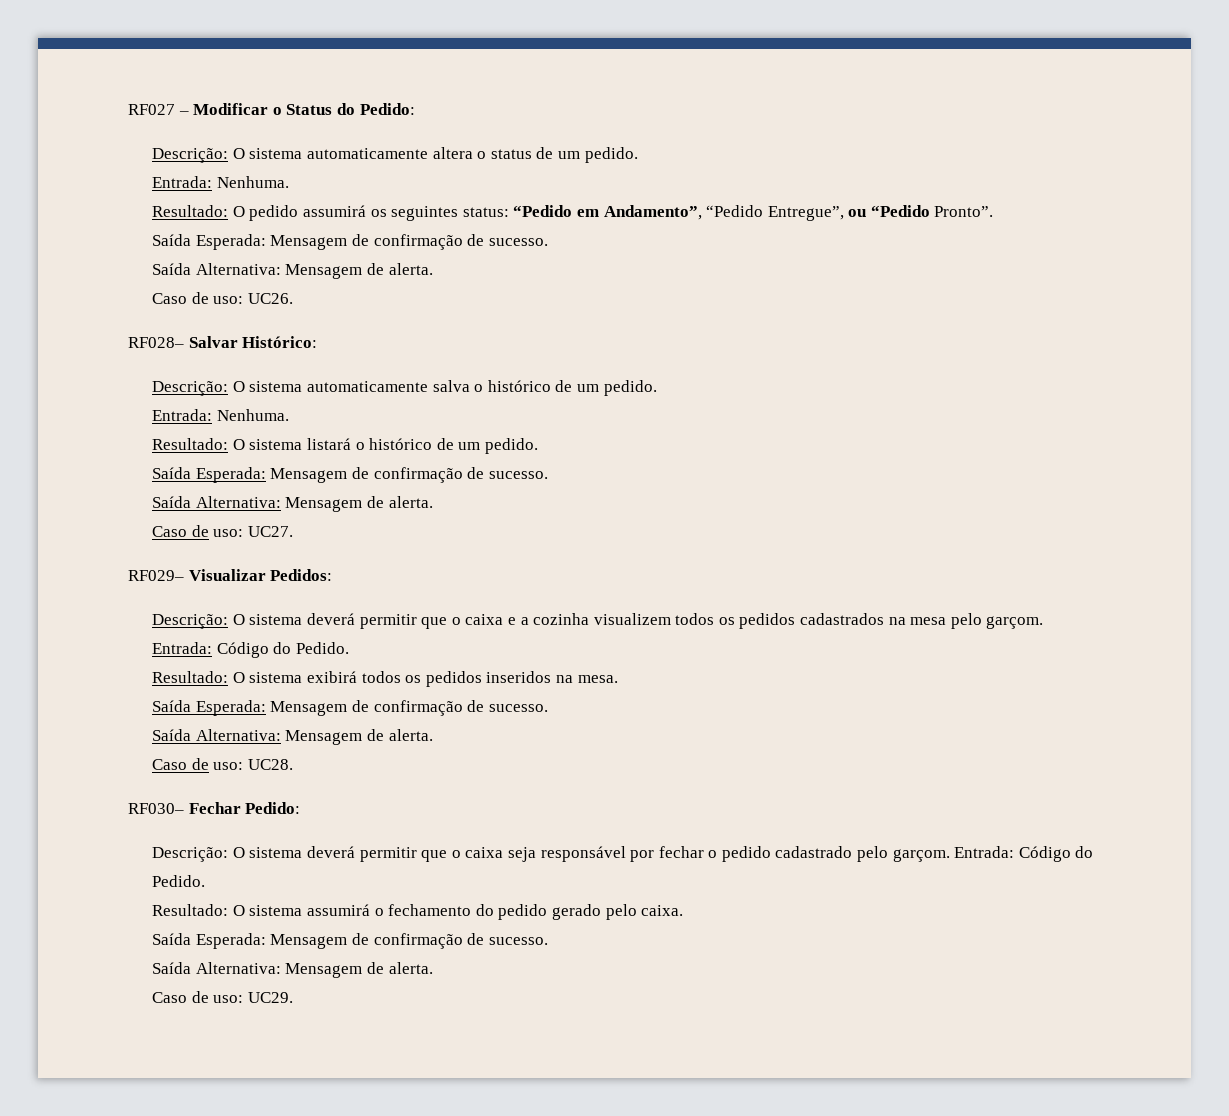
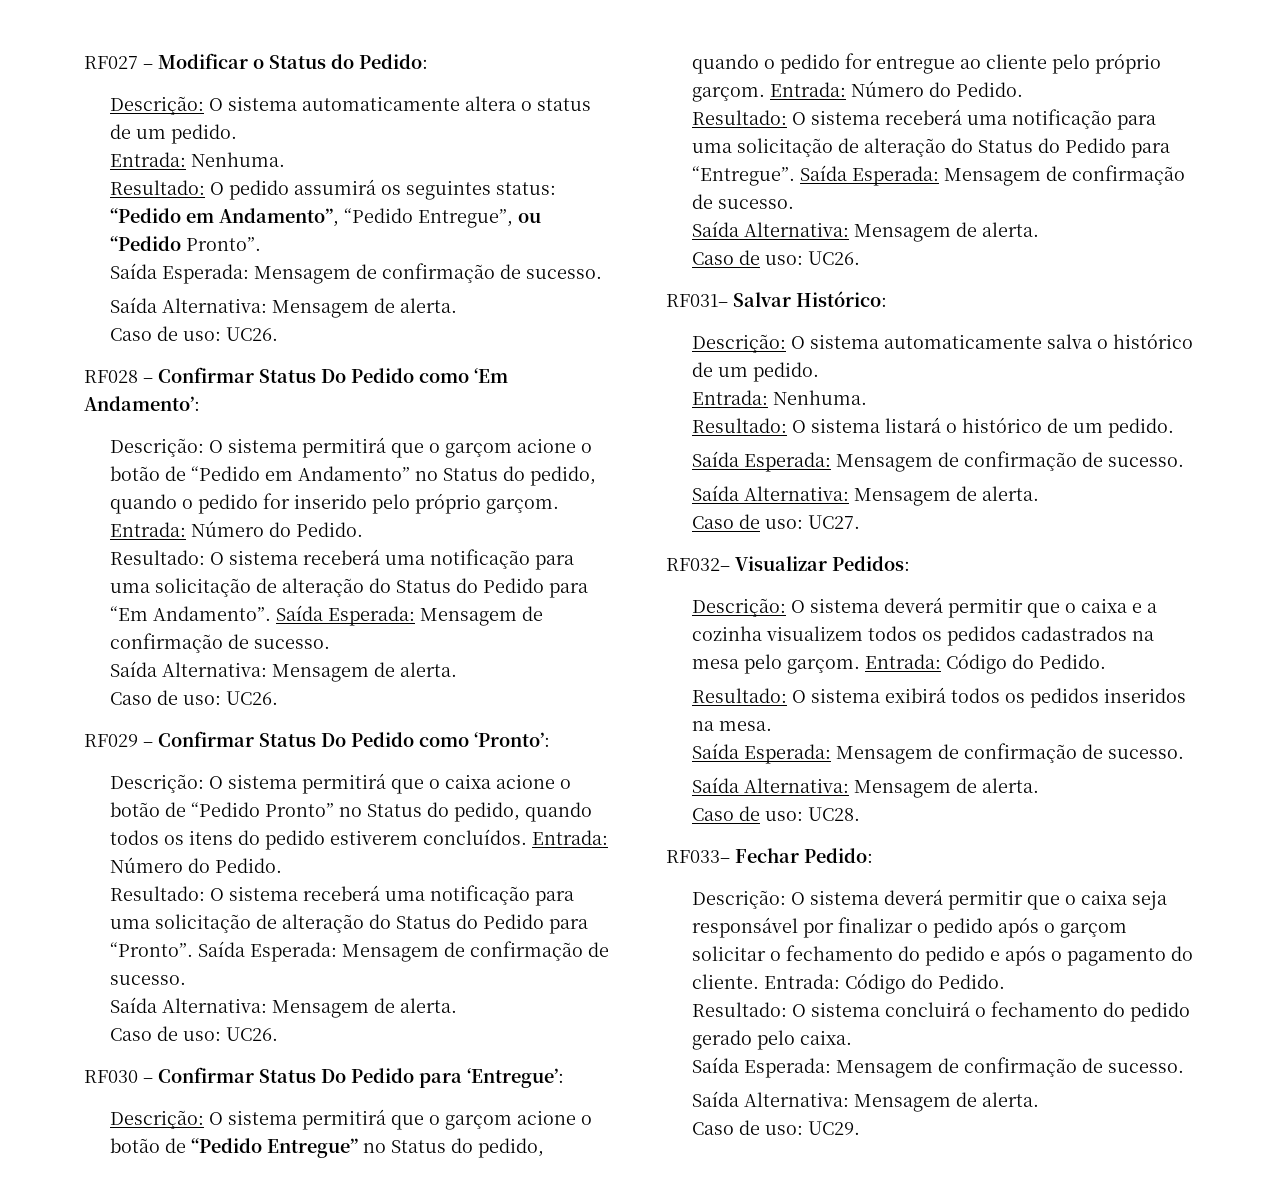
[128,337,184,348] RF028– -> [84,367,508,383] [84,396,200,411] [110,437,593,458] [110,466,597,486] [110,493,560,514] [110,521,364,537] [110,549,575,570] [110,578,589,598] [110,605,544,626] [110,633,331,653] [110,661,458,682] [110,690,279,705] [84,731,550,747] [110,773,572,794] [110,802,593,822] [110,829,609,850] [110,857,283,873] [110,885,575,906] [110,914,589,934] [110,941,610,962] [110,975,187,985] [110,997,458,1018] [110,1026,279,1041] [84,1067,564,1088] [110,1109,593,1130] [110,1138,545,1158] [692,53,1162,74] [692,81,1024,102] [692,109,1157,130] [692,138,1171,158] [692,165,1186,186] [692,194,795,209] [692,221,1040,242] [692,250,861,265] [666,294,728,307] RF028 – Confirmar Status Do Pedido como ‘Em Andamento’: // Descrição: O sistema permitirá que o garçom acione o botão de “Pedido em Andamento” no Status do pedido, quando o pedido for inserido pelo próprio garçom. Entrada: Número do Pedido. // Resultado: O sistema receberá uma notificação para uma solicitação de alteração do Status do Pedido para “Em Andamento”. Saída Esperada: Mensagem de confirmação de sucesso. // Saída Alternativa: Mensagem de alerta. // Caso de uso: UC26. // RF029 – Confirmar Status Do Pedido como ‘Pronto’: // Descrição: O sistema permitirá que o caixa acione o botão de “Pedido Pronto” no Status do pedido, quando todos os itens do pedido estiverem concluídos. Entrada: Número do Pedido. // Resultado: O sistema receberá uma notificação para uma solicitação de alteração do Status do Pedido para “Pronto”. Saída Esperada: Mensagem de confirmação de sucesso. // Saída Alternativa: Mensagem de alerta. // Caso de uso: UC26. // RF030 – Confirmar Status Do Pedido para ‘Entregue’: // Descrição: O sistema permitirá que o garçom acione o botão de “Pedido Entregue” no Status do pedido, quando o pedido for entregue ao cliente pelo próprio garçom. Entrada: Número do Pedido. // Resultado: O sistema receberá uma notificação para uma solicitação de alteração do Status do Pedido para “Entregue”. Saída Esperada: Mensagem de confirmação de sucesso. // Saída Alternativa: Mensagem de alerta. // Caso de uso: UC26. // RF031–
[128,570,184,581] RF029– -> [666,558,730,571] RF032–
[128,803,184,814] RF030– -> [666,850,730,863] RF033–
[658,846,1094,862] [152,875,206,887] [152,904,370,916] fechar o pedido cadastrado pelo garçom. Entrada: Código do Pedido. // Resultado: O sistema assumirá -> [838,917,1128,938] [692,945,1194,966] [692,973,1006,994] [692,1001,971,1017] finalizar o pedido após o garçom solicitar o fechamento do pedido e após o pagamento do cliente. Entrada: Código do Pedido. // Resultado: O sistema concluirá

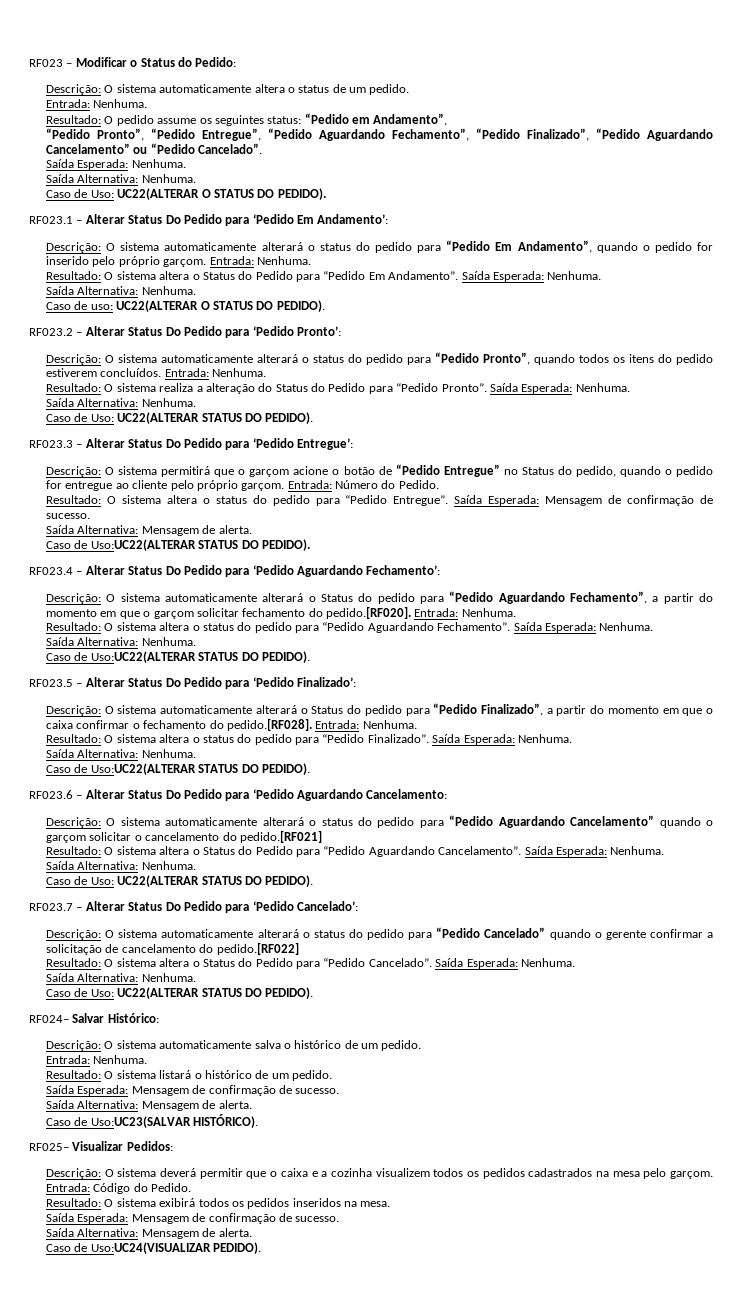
[84,56,138,69] RF027 -> [29,59,63,67] RF023
[294,179,377,195] assumirá -> [157,118,197,124] assume
[344,208,514,228] “Pedido Entregue”, -> [46,128,713,141] [46,143,131,154] // “Pedido Pronto”, “Pedido Entregue”, “Pedido Aguardando Fechamento”, “Pedido Finalizado”, “Pedido Aguardando Cancelamento”
[186,237,262,251] [110,263,603,284] [110,297,458,318] [110,326,279,341] [84,367,508,383] [84,396,200,411] [110,437,593,458] [110,466,597,486] Pronto”. // Saída Esperada: Mensagem de confirmação de sucesso. // Saída Alternativa: Mensagem de alerta. // Caso de uso: UC26. // RF028 – Confirmar Status Do Pedido como ‘Em Andamento’: // Descrição: O sistema permitirá que o garçom acione o botão de “Pedido em Andamento” no Status do pedido, -> [198,143,263,154] [46,159,186,170] [46,174,196,183] [46,188,326,200] [29,214,389,226] [46,240,592,253] Cancelado”. // Saída Esperada: Nenhuma. // Saída Alternativa: Nenhuma. // Caso de Uso: UC22(ALTERAR O STATUS DO PEDIDO). // RF023.1 – Alterar Status Do Pedido para ‘Pedido Em Andamento’: // Descrição: O sistema automaticamente alterará o status do pedido para “Pedido Em Andamento”,
[191,521,364,537] [110,549,575,570] [110,578,589,598] [110,606,149,621] Número do Pedido. // Resultado: O sistema receberá uma notificação para uma solicitação de alteração do Status do Pedido para “Em -> [256,256,311,265] [46,271,385,282] Nenhuma. // Resultado: O sistema altera o Status do Pedido para “Pedido Em
[420,606,544,626] [110,633,331,653] [110,661,458,682] [110,690,279,705] [84,731,550,747] [110,773,572,794] [110,802,521,822] Mensagem de confirmação de sucesso. // Saída Alternativa: Mensagem de alerta. // Caso de uso: UC26. // RF029 – Confirmar Status Do Pedido como ‘Pronto’: // Descrição: O sistema permitirá que o caixa acione o botão de “Pedido Pronto” no Status do pedido, -> [547,271,602,280] [46,286,196,295] [46,300,325,312] [29,326,341,338] [46,352,531,365] Nenhuma. // Saída Alternativa: Nenhuma. // Caso de uso: UC22(ALTERAR O STATUS DO PEDIDO). // RF023.2 – Alterar Status Do Pedido para ‘Pedido Pronto’: // Descrição: O sistema automaticamente alterará o status do pedido para “Pedido Pronto”,
[110,857,283,873] [110,885,575,906] [110,914,589,934] [110,941,610,962] [110,975,187,985] [110,997,458,1018] [110,1026,279,1041] [84,1067,564,1088] Número do Pedido. // Resultado: O sistema receberá uma notificação para uma solicitação de alteração do Status do Pedido para “Pronto”. Saída Esperada: Mensagem de confirmação de sucesso. // Saída Alternativa: Mensagem de alerta. // Caso de uso: UC26. // RF030 – Confirmar Status Do Pedido para ‘Entregue’: -> [212,368,267,377] [46,383,630,394] [46,398,196,407] [46,412,314,424] [29,438,353,450] Nenhuma. // Resultado: O sistema realiza a alteração do Status do Pedido para “Pedido Pronto”. Saída Esperada: Nenhuma. // Saída Alternativa: Nenhuma. // Caso de Uso: UC22(ALTERAR STATUS DO PEDIDO). // RF023.3 – Alterar Status Do Pedido para ‘Pedido Entregue’:
[885,109,1157,130] [692,138,1171,158] [692,166,796,186] receberá uma notificação para uma solicitação de alteração do Status do Pedido para “Entregue”. -> [166,495,449,506] altera o status do pedido para “Pedido Entregue”.
[765,251,861,265] [666,294,728,307] uso: UC26. // RF031– -> [90,539,310,551] [29,565,441,577] [46,591,714,604] [46,606,516,619] [46,622,654,633] [46,637,196,646] [46,651,310,663] [29,677,356,689] [46,703,714,716] [46,718,417,731] [46,734,572,745] [46,749,196,758] [46,763,310,775] [29,789,448,801] [46,815,714,828] [46,830,322,843] [46,846,665,857] [46,861,196,870] [46,875,314,887] [29,901,358,913] [46,927,713,940] [46,942,299,955] [46,958,575,969] [46,973,196,982] [46,987,314,999] [29,1015,69,1023] Uso:UC22(ALTERAR STATUS DO PEDIDO). // RF023.4 – Alterar Status Do Pedido para ‘Pedido Aguardando Fechamento’: // Descrição: O sistema automaticamente alterará o Status do pedido para “Pedido Aguardando Fechamento”, a partir do momento em que o garçom solicitar fechamento do pedido.[RF020]. Entrada: Nenhuma. // Resultado: O sistema altera o status do pedido para “Pedido Aguardando Fechamento”. Saída Esperada: Nenhuma. // Saída Alternativa: Nenhuma. // Caso de Uso:UC22(ALTERAR STATUS DO PEDIDO). // RF023.5 – Alterar Status Do Pedido para ‘Pedido Finalizado’: // Descrição: O sistema automaticamente alterará o Status do pedido para “Pedido Finalizado”, a partir do momento em que o caixa confirmar o fechamento do pedido.[RF028]. Entrada: Nenhuma. // Resultado: O sistema altera o status do pedido para “Pedido Finalizado”. Saída Esperada: Nenhuma. // Saída Alternativa: Nenhuma. // Caso de Uso:UC22(ALTERAR STATUS DO PEDIDO). // RF023.6 – Alterar Status Do Pedido para ‘Pedido Aguardando Cancelamento: // Descrição: O sistema automaticamente alterará o status do pedido para “Pedido Aguardando Cancelamento” quando o garçom solicitar o cancelamento do pedido.[RF021] // Resultado: O sistema altera o Status do Pedido para “Pedido Aguardando Cancelamento”. Saída Esperada: Nenhuma. // Saída Alternativa: Nenhuma. // Caso de Uso: UC22(ALTERAR STATUS DO PEDIDO). // RF023.7 – Alterar Status Do Pedido para ‘Pedido Cancelado’: // Descrição: O sistema automaticamente alterará o status do pedido para “Pedido Cancelado” quando o gerente confirmar a solicitação de cancelamento do pedido.[RF022] // Resultado: O sistema altera o Status do Pedido para “Pedido Cancelado”. Saída Esperada: Nenhuma. // Saída Alternativa: Nenhuma. // Caso de Uso: UC22(ALTERAR STATUS DO PEDIDO). // RF024–
[765,515,861,529] [666,558,730,571] uso: UC27. // RF032– -> [90,1114,259,1128] [29,1143,69,1151] Uso:UC23(SALVAR HISTÓRICO). // RF025–
[765,807,861,821] [666,848,873,863] [692,889,1168,910] [692,917,1128,938] [692,945,1194,966] [692,973,1006,994] [692,1001,1191,1022] [692,1030,853,1050] [692,1057,1185,1078] [692,1091,1040,1112] [692,1120,861,1135] uso: UC28. // RF033– Fechar Pedido: // Descrição: O sistema deverá permitir que o caixa seja responsável por finalizar o pedido após o garçom solicitar o fechamento do pedido e após o pagamento do cliente. Entrada: Código do Pedido. // Resultado: O sistema concluirá o fechamento do pedido gerado pelo caixa. // Saída Esperada: Mensagem de confirmação de sucesso. // Saída Alternativa: Mensagem de alerta. // Caso de uso: UC29. -> [90,1242,262,1254] Uso:UC24(VISUALIZAR PEDIDO).

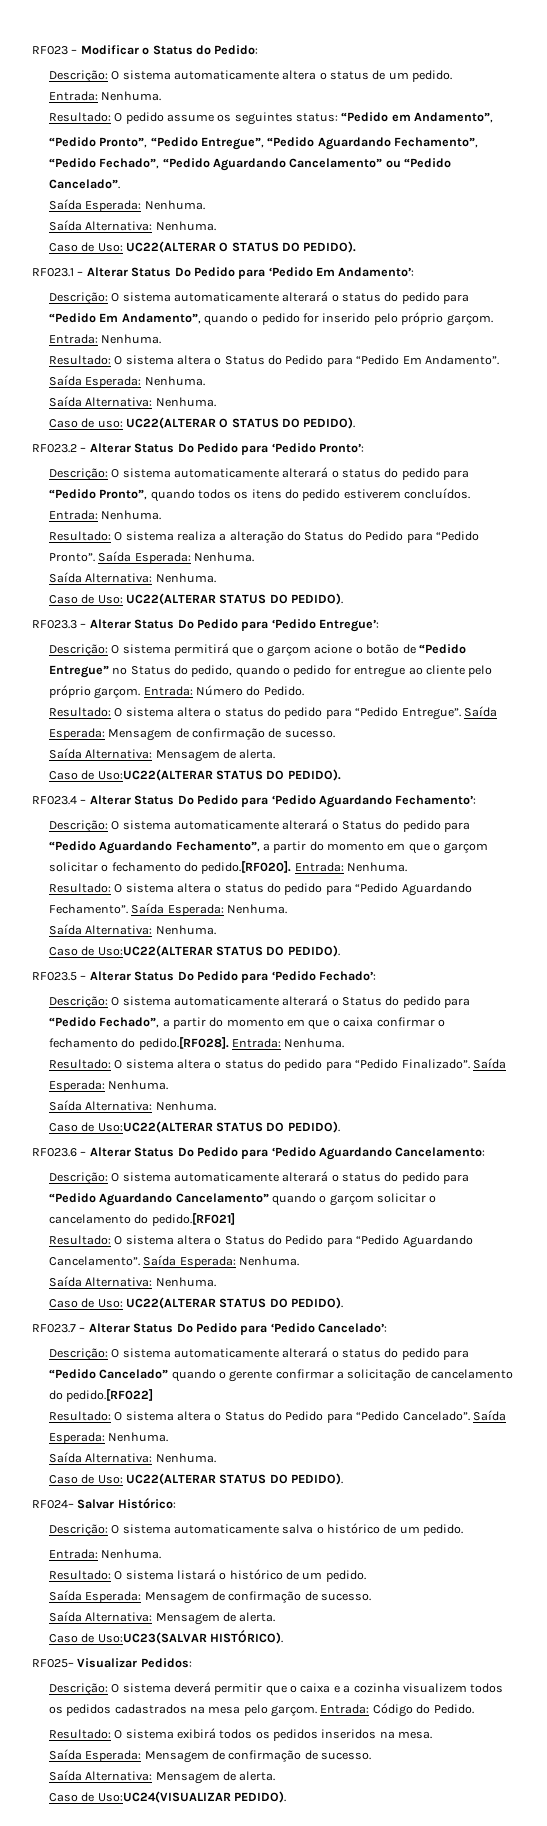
[527,128,590,141] Finalizado”, -> [99,158,160,169] Fechado”,
(239, 612) none -> [101,864,109,872] o
[297,677,356,687] Finalizado’: -> [319,971,376,981] Fechado’:
[480,703,543,716] Finalizado”, -> [99,1017,160,1028] Fechado”,

